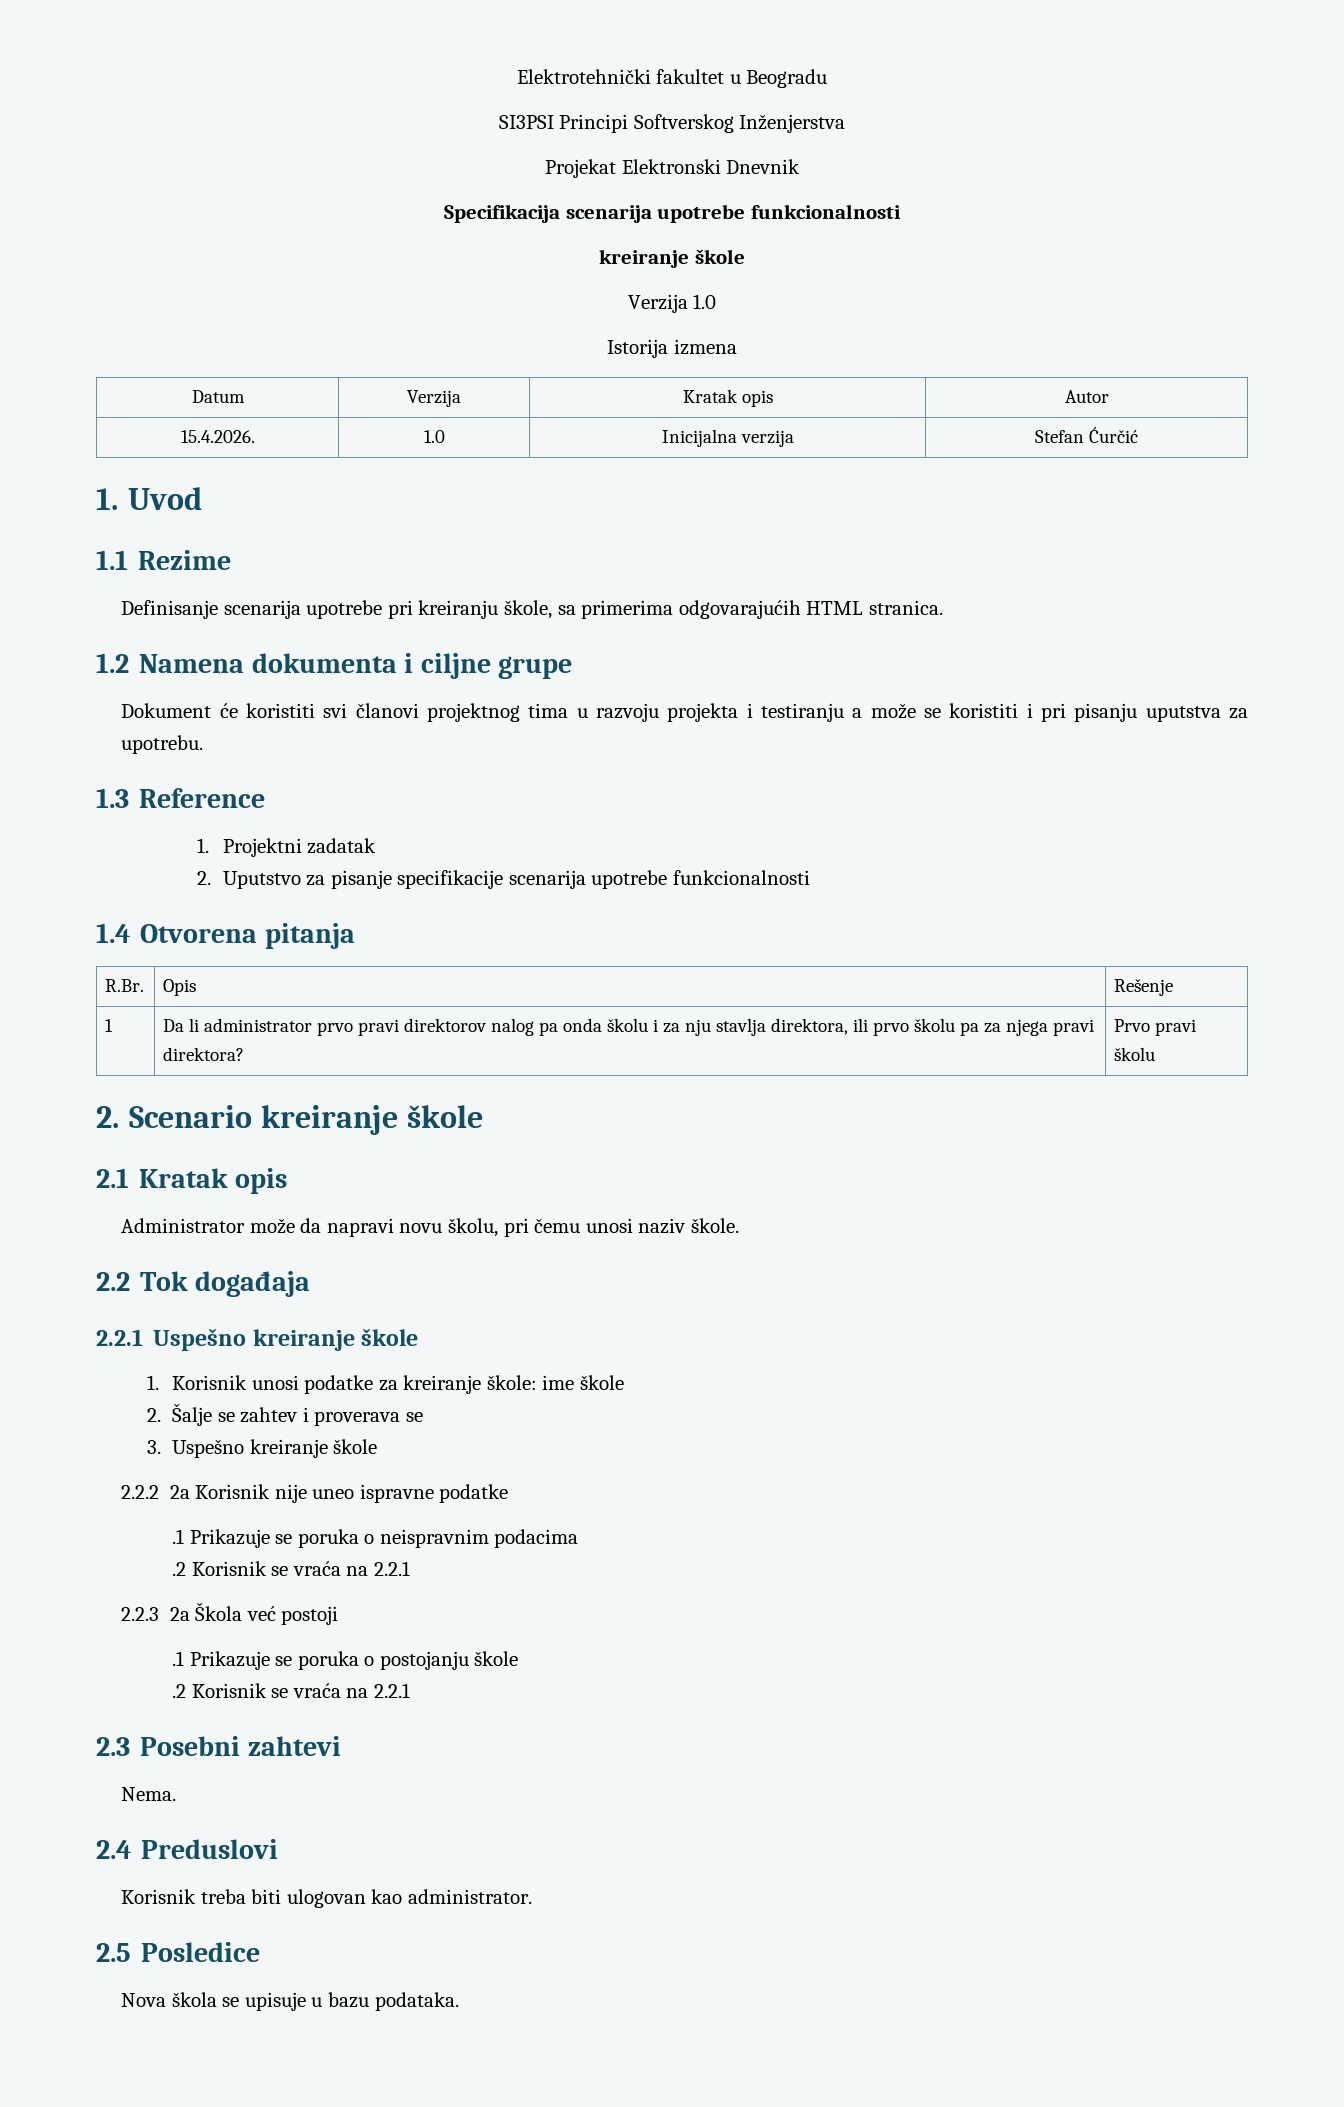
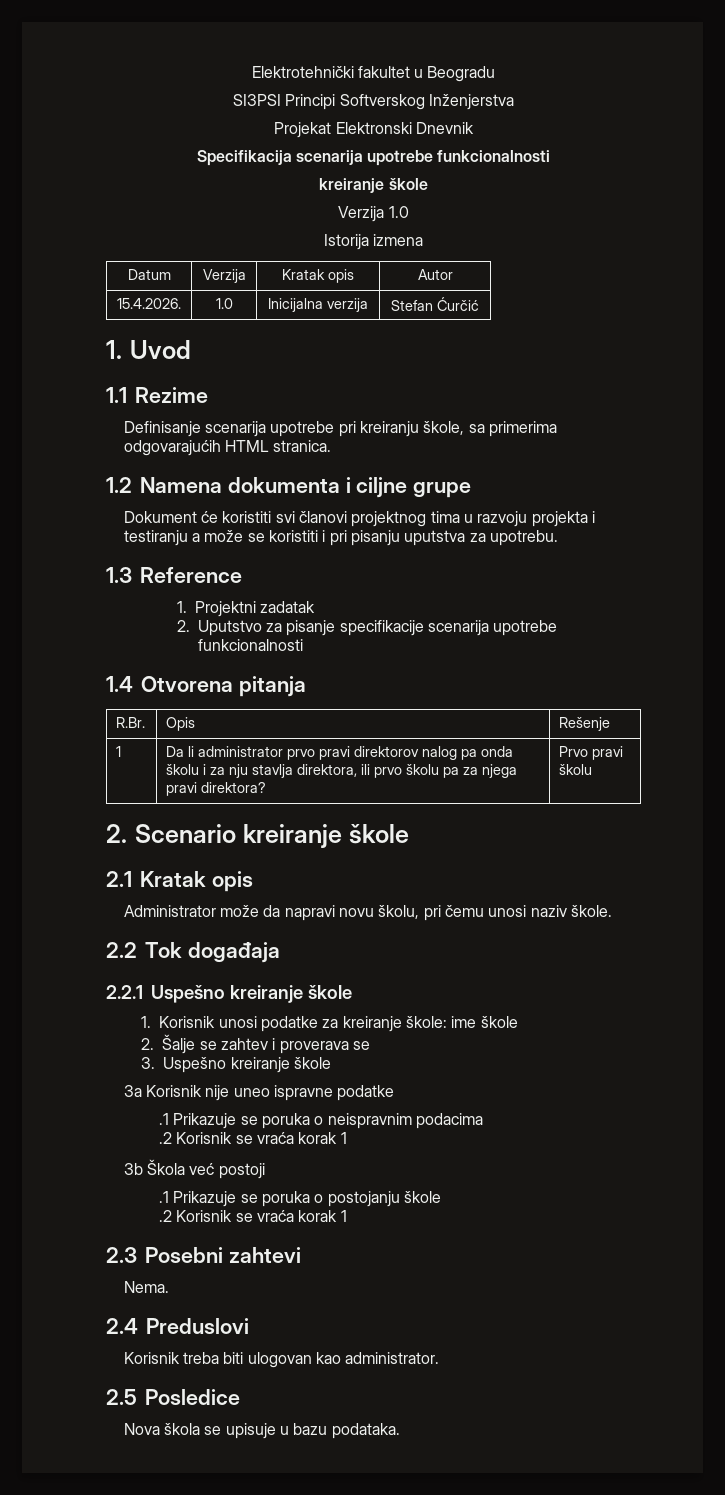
[121,1485,190,1499] 2.2.2 2a -> [123,1085,142,1097] 3a
[346,1561,410,1576] [121,1607,190,1621] na 2.2.1 // 2.2.3 2a -> [298,1132,347,1144] [123,1163,143,1175] korak 1 // 3b
[346,1683,410,1698] na 2.2.1 -> [298,1210,347,1222] korak 1

